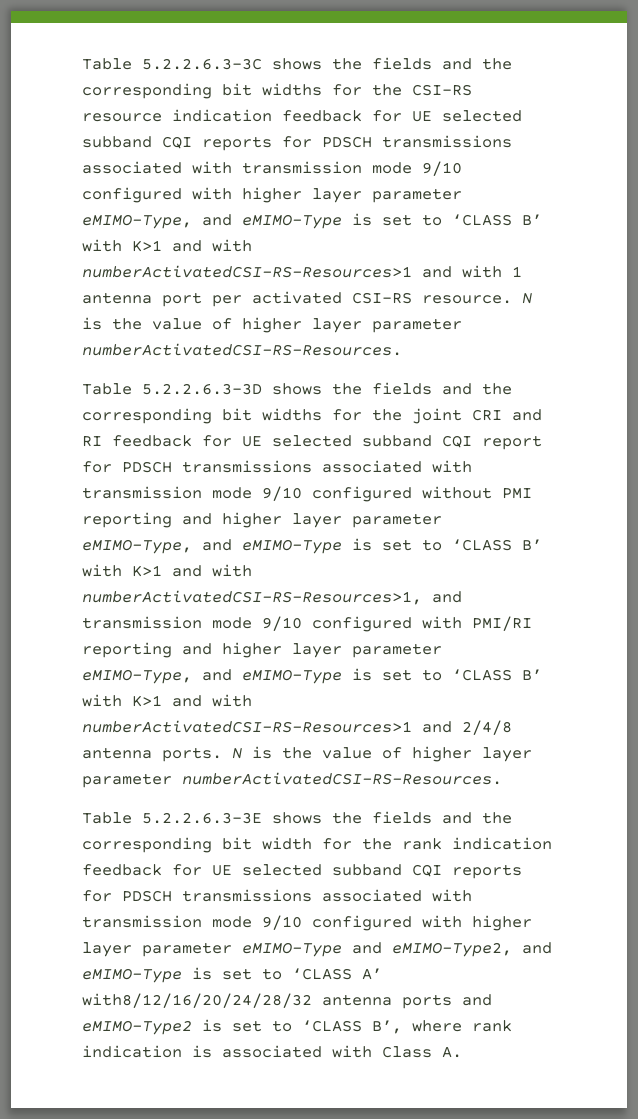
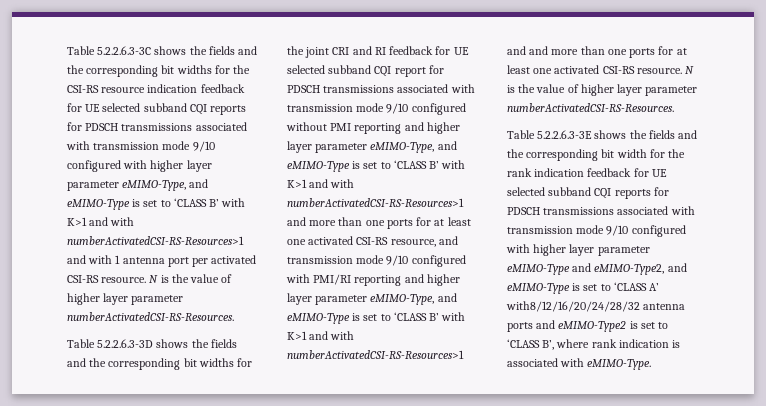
[82,590,422,605] numberActivatedCSI-RS-Resources>1, -> [287,198,464,207] [287,217,471,229] [287,236,436,247] numberActivatedCSI-RS-Resources>1 and more than one ports for at least one activated CSI-RS resource,
[462,720,512,735] [82,747,222,762] 2/4/8 antenna ports. -> [529,46,687,58] [507,65,682,74] and more than one ports for at least one activated CSI-RS resource.
[382,1046,462,1058] Class A. -> [587,359,652,370] eMIMO-Type.

